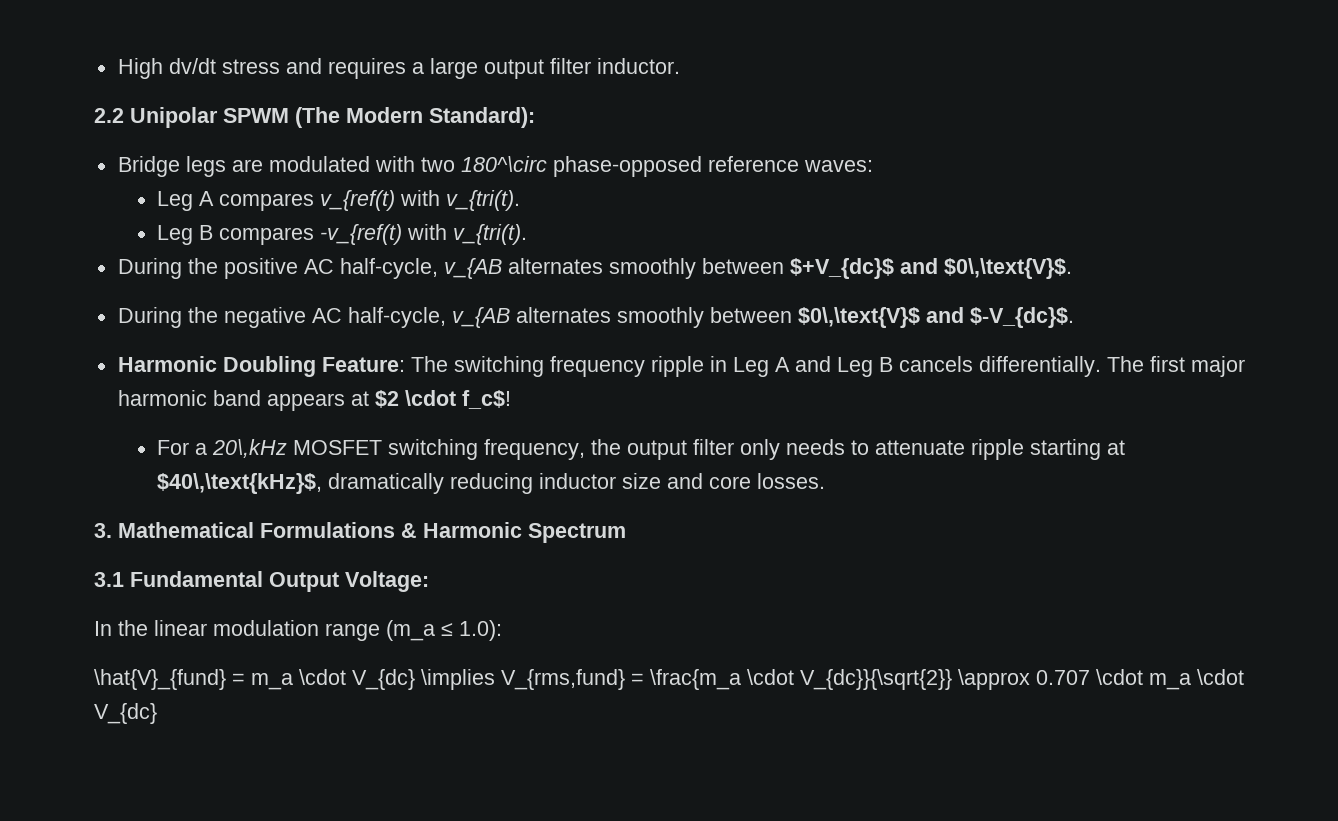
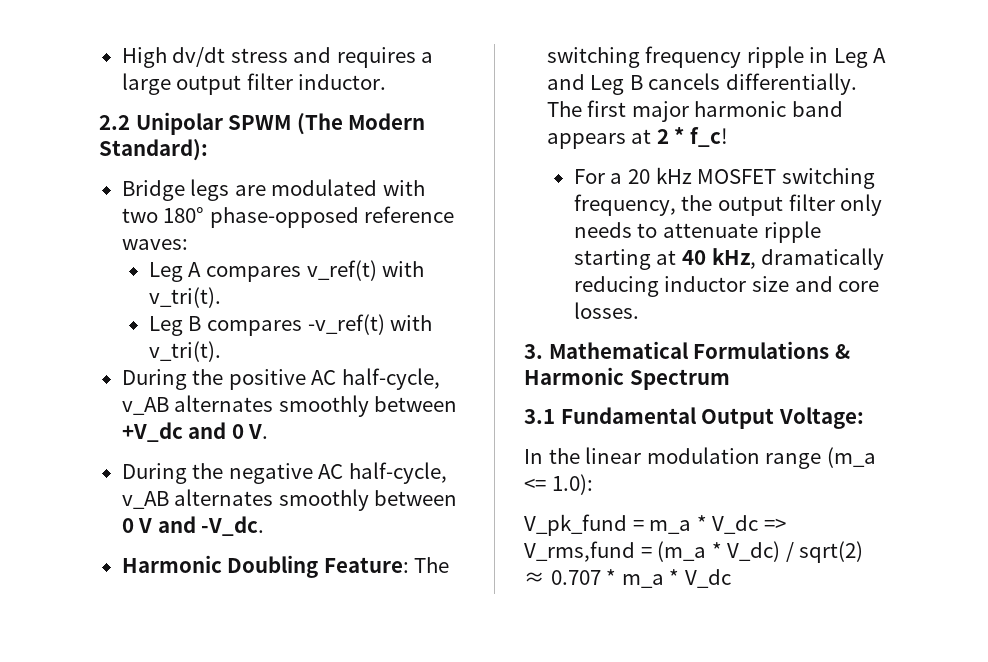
[460,156,547,172] 180^\circ -> [163,207,205,223] 180°
[320,190,521,211] v_{ref(t) with v_{tri(t). -> [306,260,425,281] [148,287,221,308] v_ref(t) with v_tri(t).
[320,224,528,245] -v_{ref(t) with v_{tri(t). -> [307,314,433,335] [148,341,221,362] -v_ref(t) with v_tri(t).
[443,258,1072,279] v_{AB alternates smoothly between $+V_{dc}$ and $0\,\text{V}$. -> [121,395,458,417] [121,422,269,442] v_AB alternates smoothly between +V_dc and 0 V.
[451,307,1074,328] v_{AB alternates smoothly between $0\,\text{V}$ and $-V_{dc}$. -> [121,489,458,511] [121,516,265,536] v_AB alternates smoothly between 0 V and -V_dc.
[374,390,511,409] $2 \cdot f_c$! -> [656,127,728,147] 2 * f_c!
[212,439,288,458] 20\,kHz -> [627,167,692,184] 20 kHz
[157,473,323,494] $40\,\text{kHz}$, -> [681,248,756,269] 40 kHz,
[441,623,453,636] ≤ -> [524,478,546,491] <=
[94,669,226,690] \hat{V}_{fund} -> [524,514,627,536] V_pk_fund
[299,669,1244,690] [94,703,157,724] \cdot V_{dc} \implies V_{rms,fund} = \frac{m_a \cdot V_{dc}}{\sqrt{2}} \approx 0.707 \cdot m_a \cdot V_{dc} -> [696,515,786,534] [524,541,864,563] [524,569,731,588] * V_dc => V_rms,fund = (m_a * V_dc) / sqrt(2) ≈ 0.707 * m_a * V_dc

